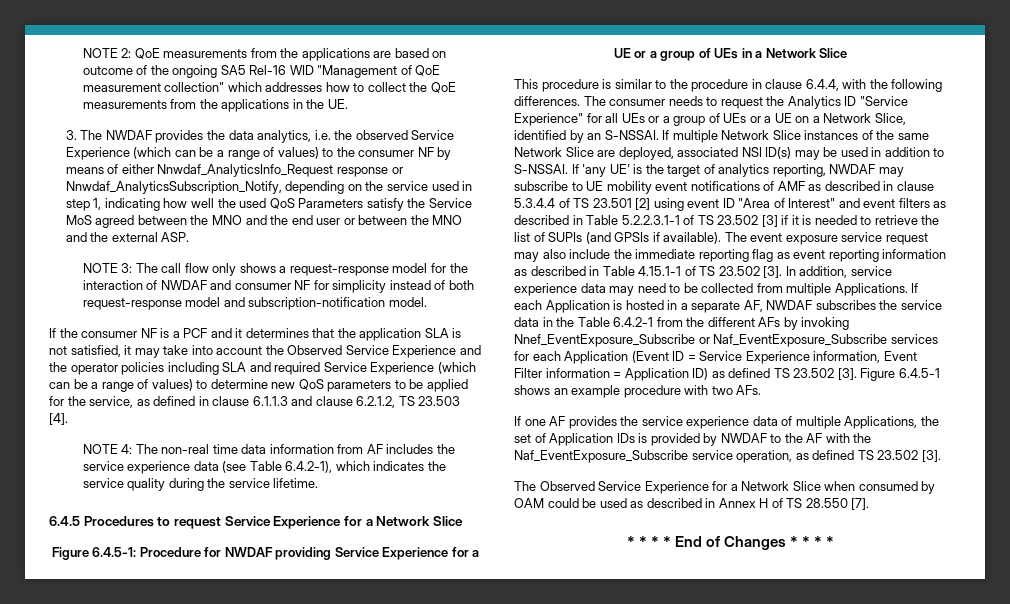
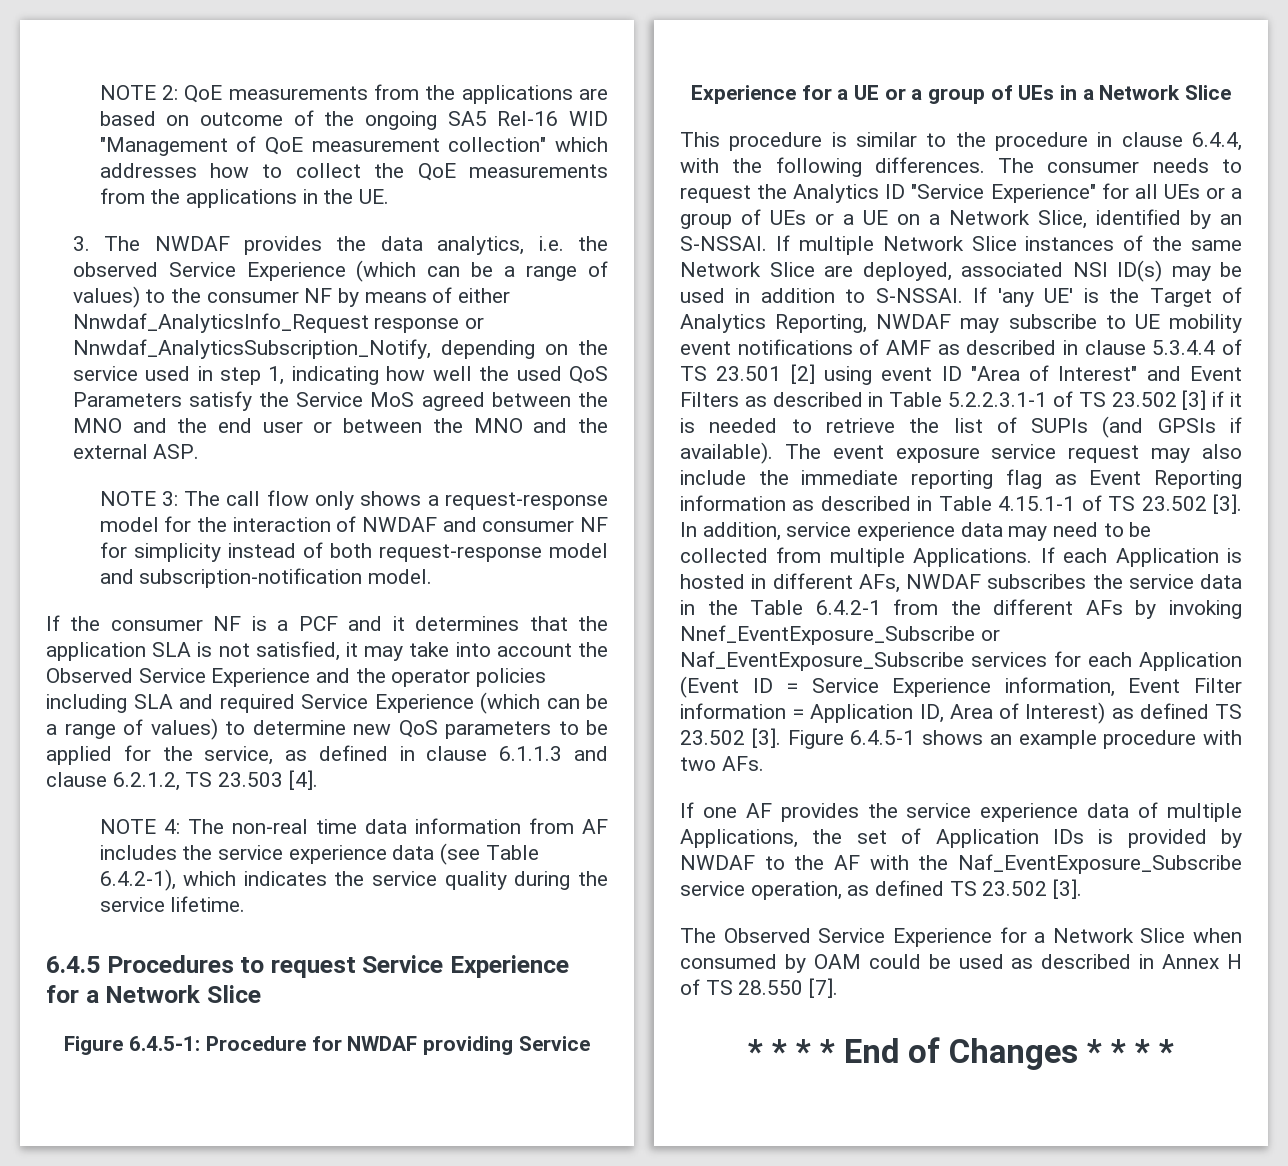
[667,164,826,177] target of analytics reporting, -> [1149,287,1242,307] [680,314,868,333] Target of Analytics Reporting,
[863,198,930,208] event filters -> [1190,366,1242,381] [680,392,739,407] Event Filters
[793,249,879,262] event reporting -> [1089,470,1242,489] Event Reporting
[680,300,763,313] a separate AF, -> [772,573,900,593] different AFs,
[692,368,709,380] ID) -> [919,702,1106,724] ID, Area of Interest)

